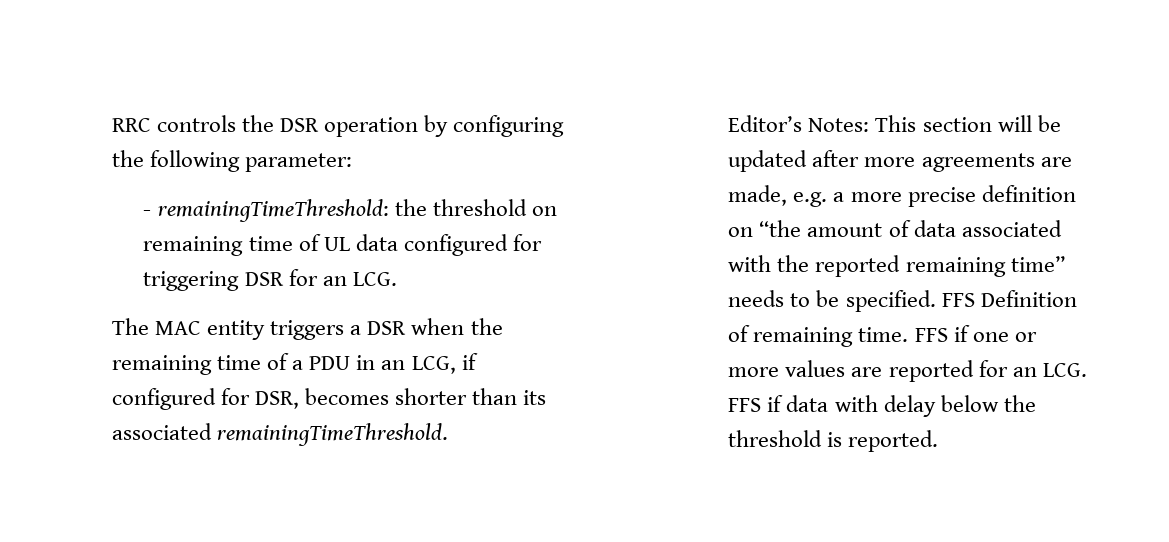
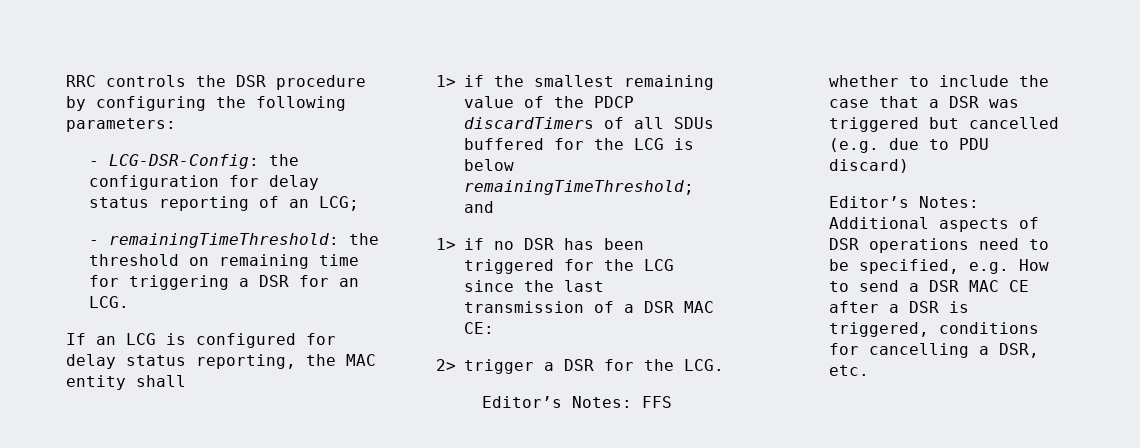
[324,117,419,137] operation -> [276,75,366,90] procedure
[245,153,353,172] parameter: -> [66,118,176,132] [88,154,299,169] [88,175,319,190] [88,196,359,211] parameters: // - LCG-DSR-Config: the configuration for delay status reporting of an LCG;
[298,234,508,256] of UL data configured -> (359, 260) none
(240, 281) none -> [238,278,249,287] a
[112,318,503,340] [112,353,478,375] [112,388,547,410] [112,423,449,446] [728,115,1061,132] [728,150,1072,172] [728,185,1076,207] [728,220,1062,237] [728,255,1065,277] [728,290,1077,312] [728,325,1037,347] [728,360,1087,382] [728,395,1036,417] [728,430,939,452] The MAC entity triggers a DSR when the remaining time of a PDU in an LCG, if configured for DSR, becomes shorter than its associated remainingTimeThreshold. // Editor’s Notes: This section will be updated after more agreements are made, e.g. a more precise definition on “the amount of data associated with the reported remaining time” needs to be specified. FFS Definition of remaining time. FFS if one or more values are reported for an LCG. FFS if data with delay below the threshold is reported. -> [66,333,336,348] [66,354,376,369] [66,375,186,390] [435,75,714,90] [463,96,634,108] [463,117,714,129] [463,138,694,150] [463,159,514,171] [463,180,694,195] [463,201,494,213] [435,238,644,250] [463,259,674,274] [463,280,604,292] [463,301,714,313] [463,322,494,334] [435,359,724,374] [481,396,672,408] [828,75,1049,87] [828,96,1019,108] [828,117,1059,132] [828,138,989,153] [828,159,909,173] [828,196,979,208] [828,217,1039,232] [828,238,1049,253] [828,259,1049,274] [828,280,1029,292] [828,301,969,313] [828,322,1039,337] [828,343,1039,358] [828,365,869,376] If an LCG is configured for delay status reporting, the MAC entity shall // 1> if the smallest remaining value of the PDCP discardTimers of all SDUs buffered for the LCG is below remainingTimeThreshold; and // 1> if no DSR has been triggered for the LCG since the last transmission of a DSR MAC CE: // 2> trigger a DSR for the LCG. // Editor’s Notes: FFS whether to include the case that a DSR was triggered but cancelled (e.g. due to PDU discard) // Editor’s Notes: Additional aspects of DSR operations need to be specified, e.g. How to send a DSR MAC CE after a DSR is triggered, conditions for cancelling a DSR, etc.

